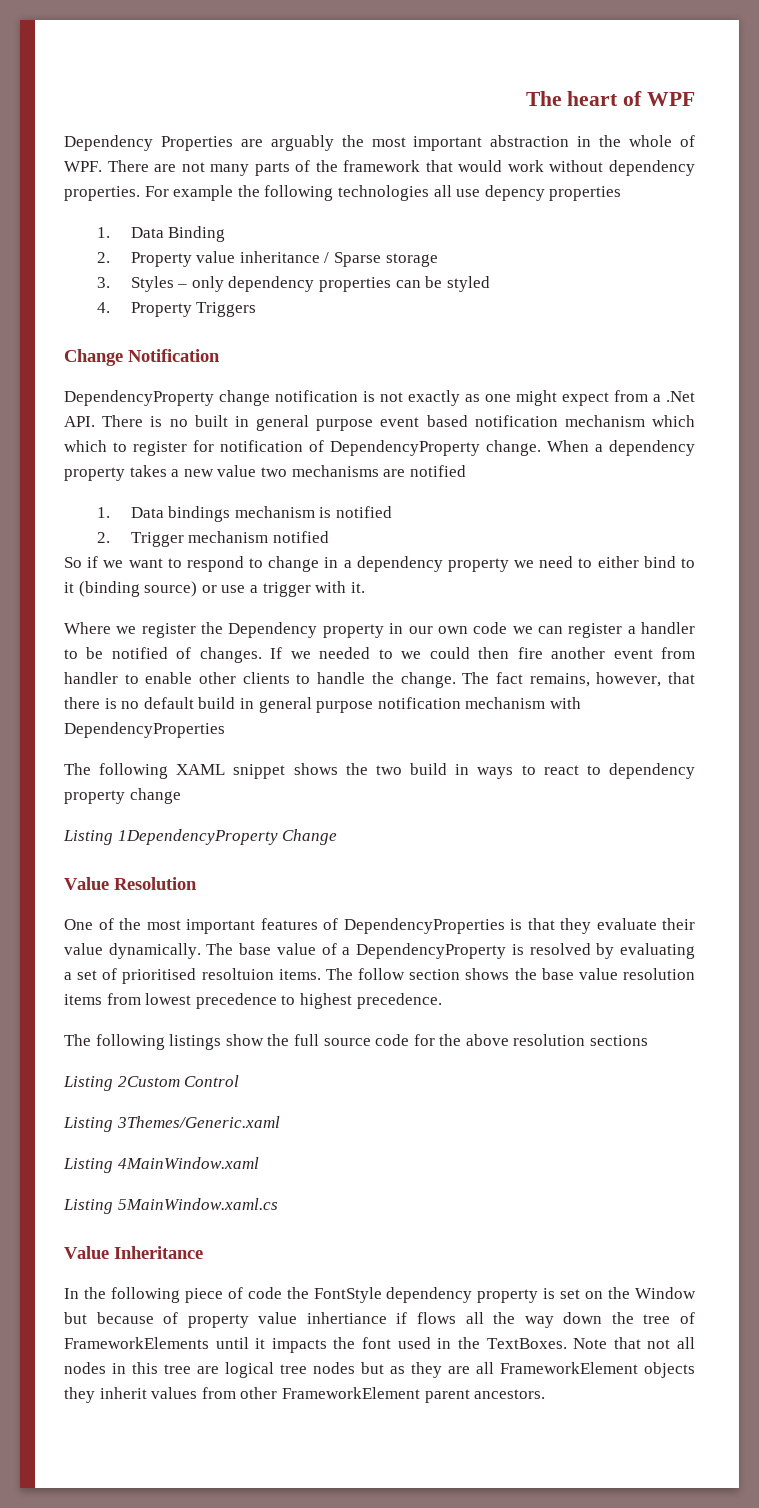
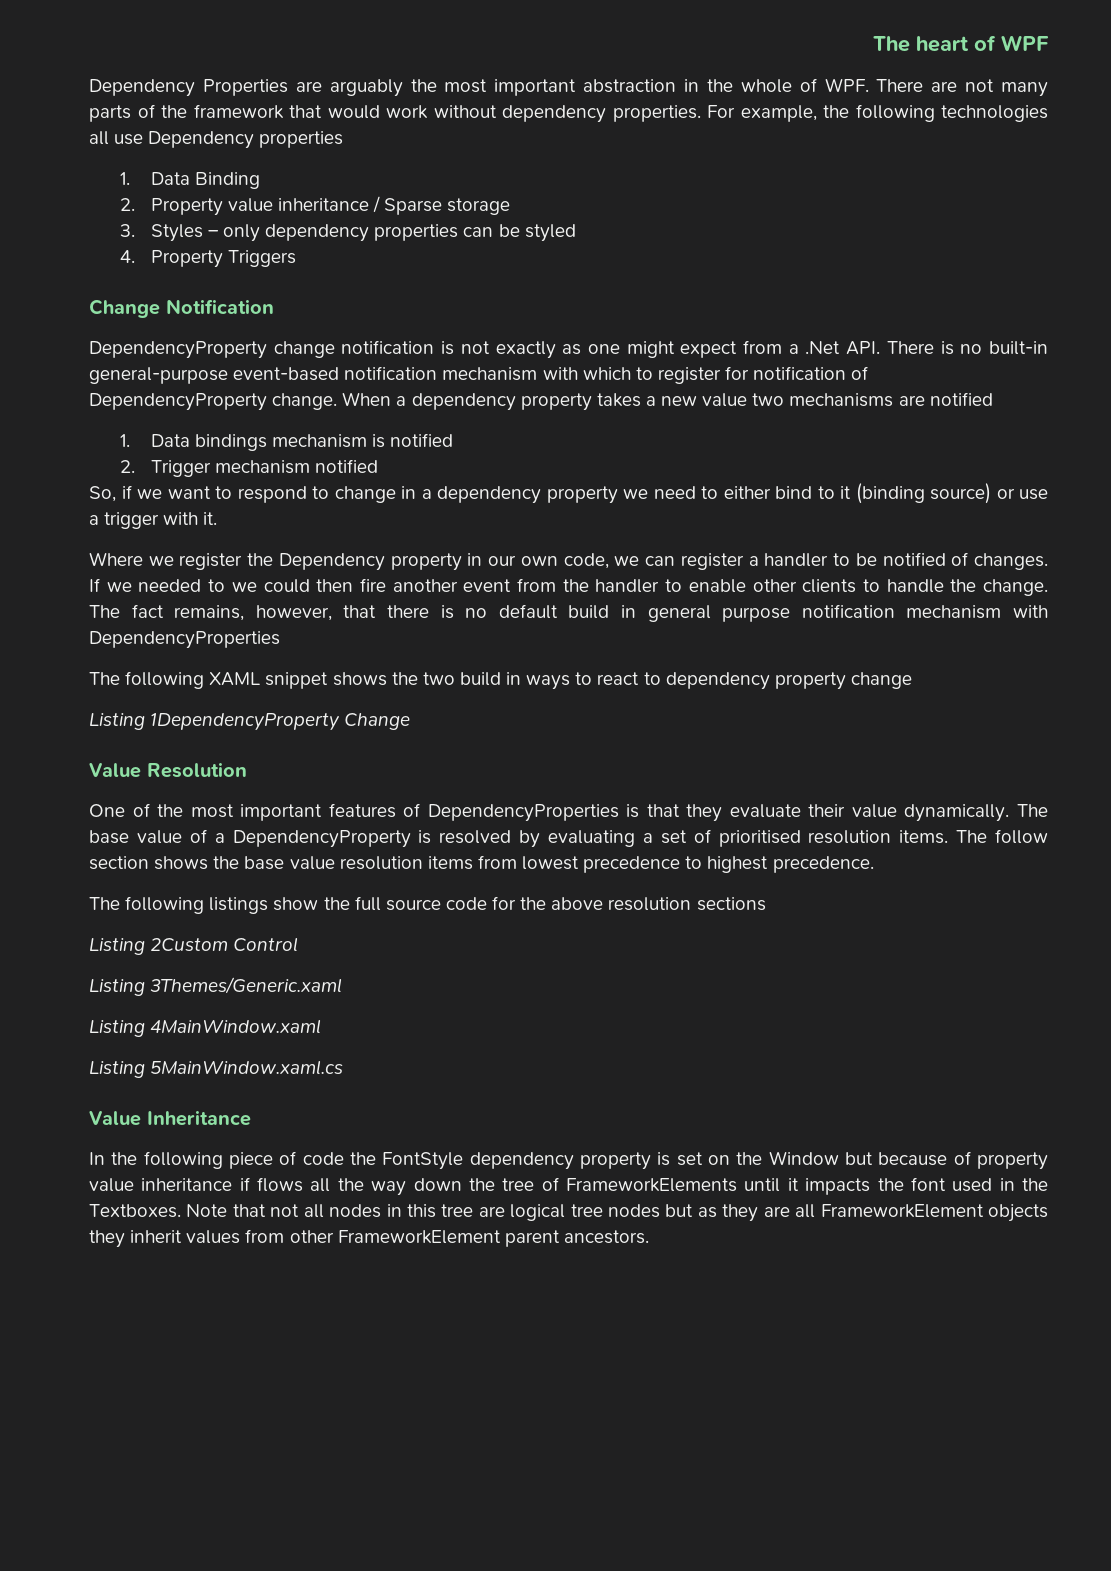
[173,185,234,201] example -> [740,105,817,122] example,
[484,185,545,201] depency -> [148,131,255,149] Dependency
[194,415,695,431] built in general purpose event based notification mechanism which -> [989,341,1049,355] [89,366,578,384] built-in general-purpose event-based notification mechanism with
[64,557,82,568] So -> [89,486,116,502] So,
[473,622,508,634] code -> [563,553,609,569] code,
(695, 653) none -> [562,579,589,592] the
[201,968,274,980] resoltuion -> [808,830,892,844] resolution
[306,1312,387,1324] inhertiance -> [141,1178,233,1191] inheritance
[486,1338,567,1349] TextBoxes. -> [89,1204,181,1218] Textboxes.

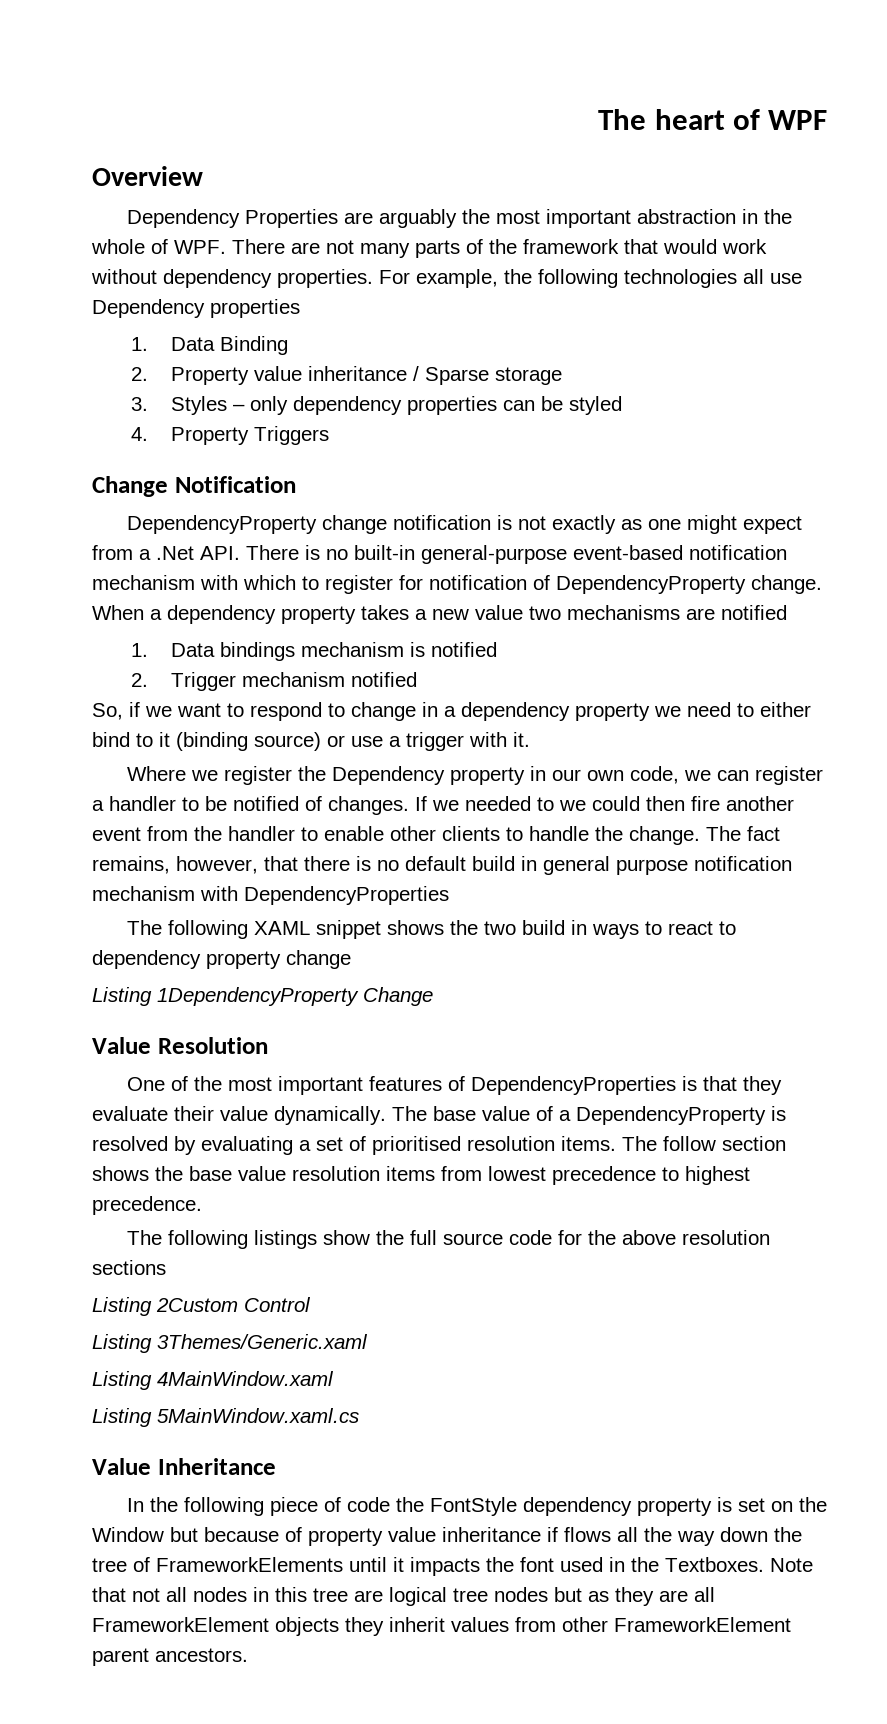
(1049, 43) none -> [92,166,203,186] // Overview

